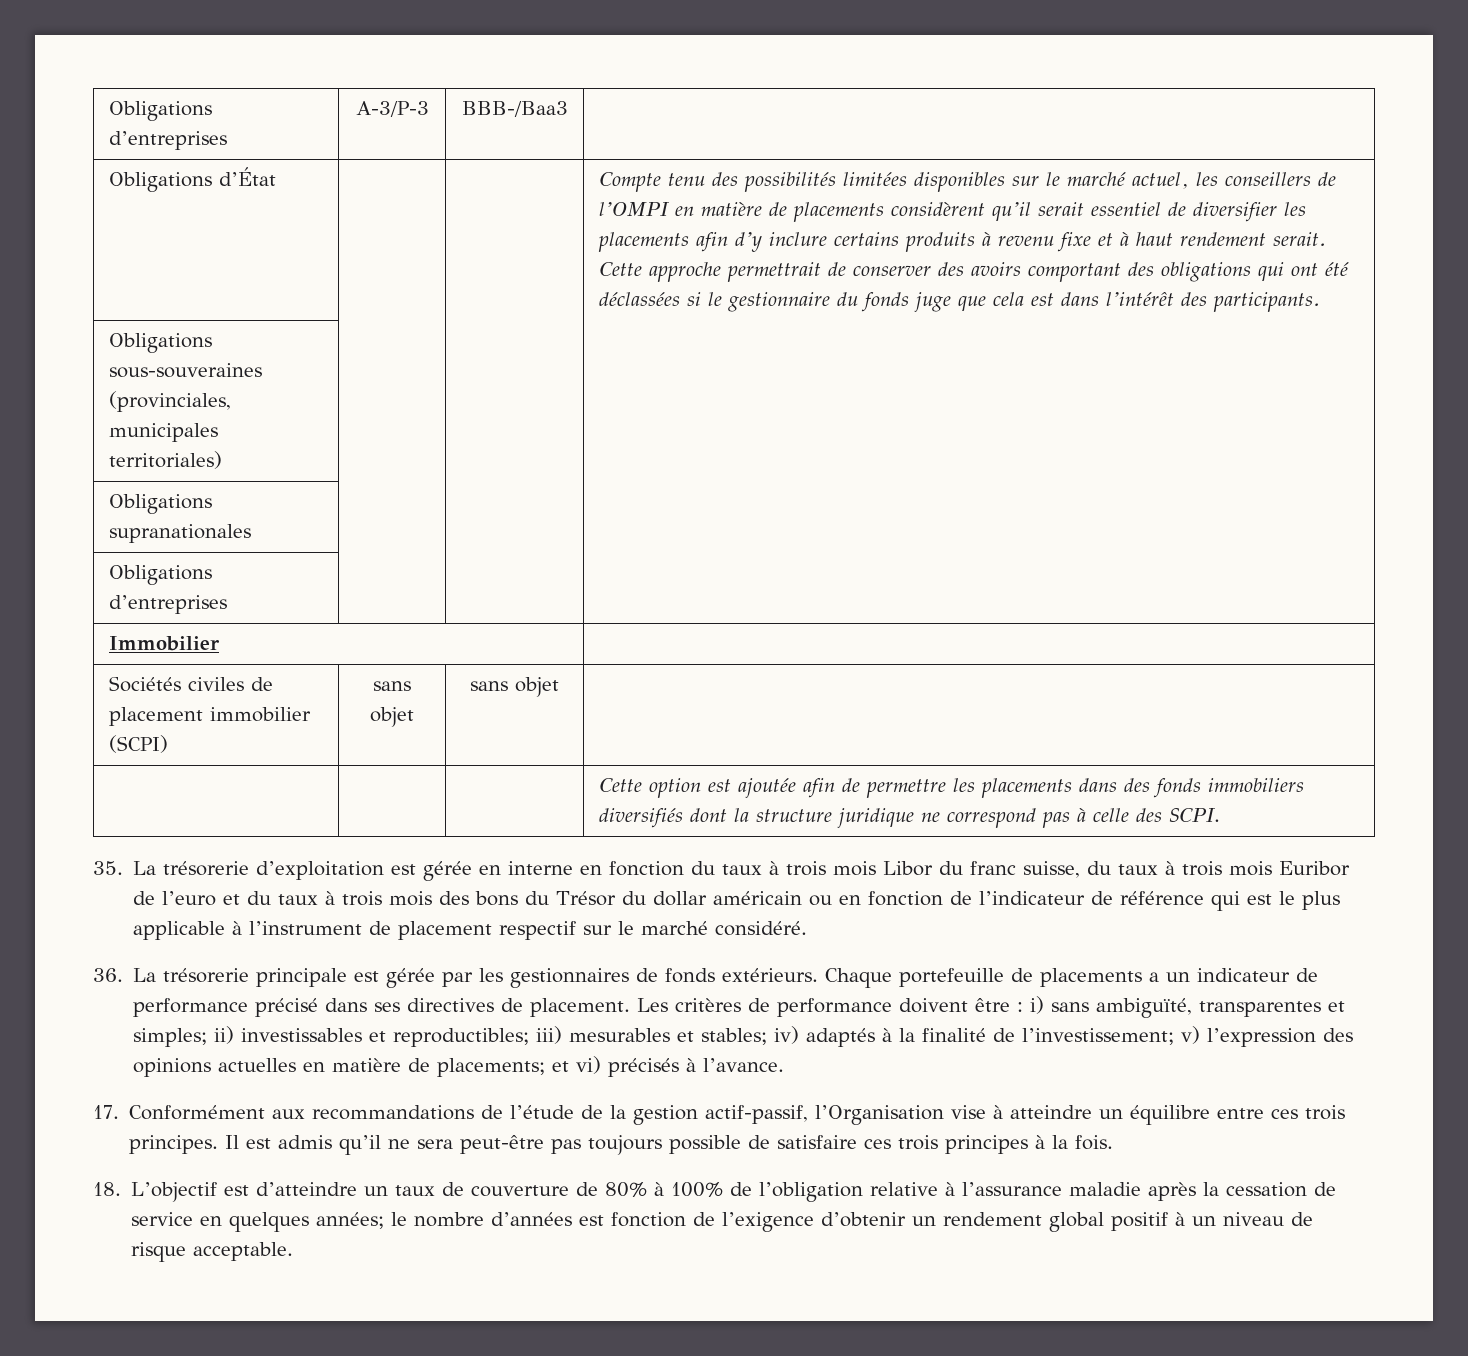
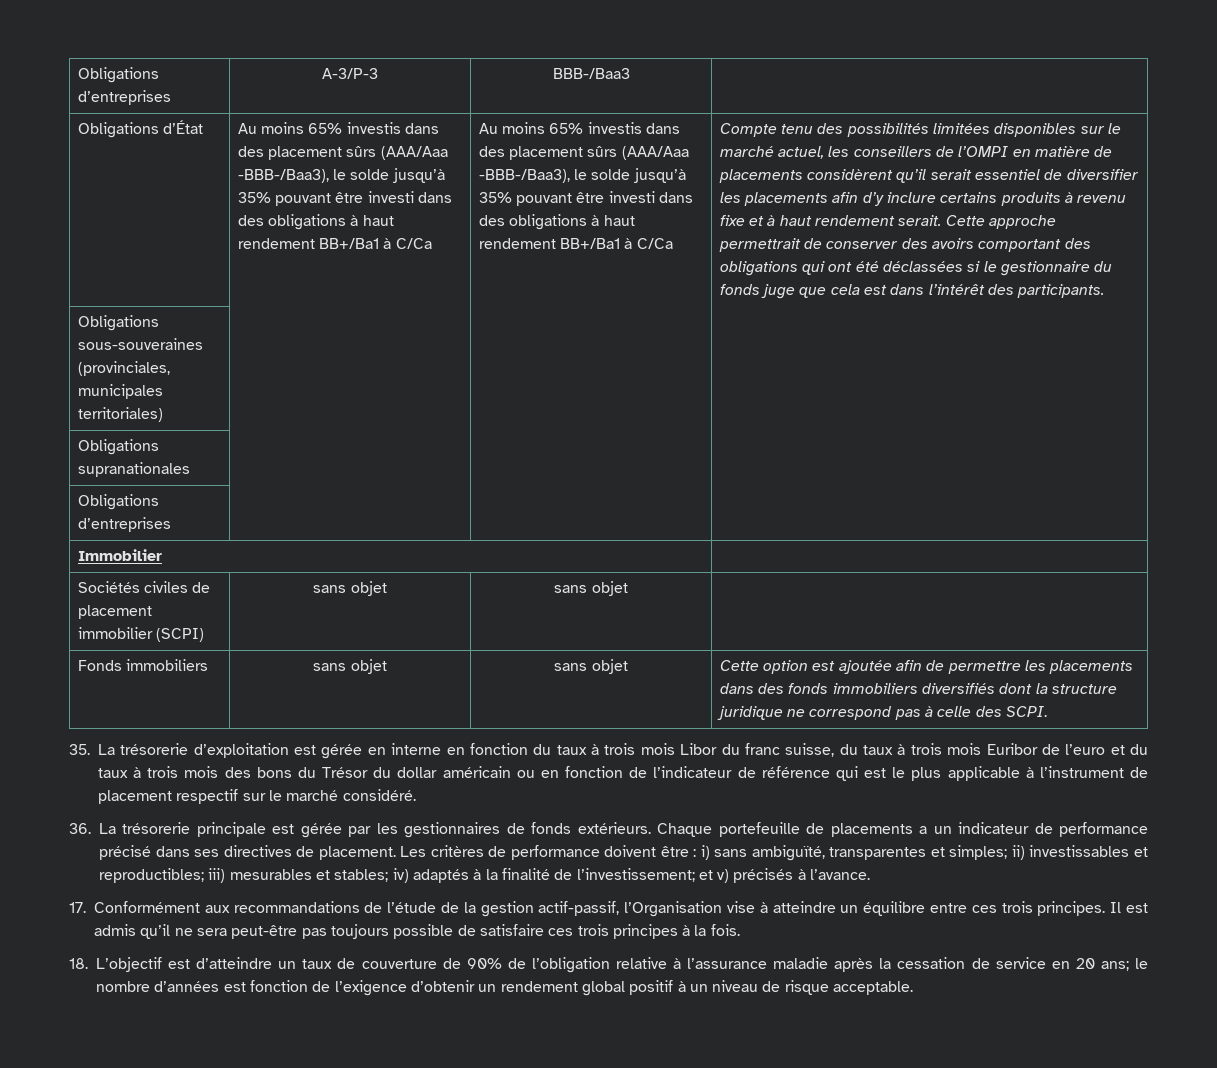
(276, 176) | -> [237,122,439,134] [237,146,448,160] [237,168,445,183] [237,191,452,206] [237,214,394,230] [237,238,432,249] [478,122,680,134] [478,146,689,160] [478,168,686,183] [478,191,693,206] [478,214,635,230] [478,238,673,249] Au moins 65% investis dans des placement sûrs (AAA/Aaa -BBB-/Baa3), le solde jusqu’à 35% pouvant être investi dans des obligations à haut rendement BB+/Ba1 à C/Ca | Au moins 65% investis dans des placement sûrs (AAA/Aaa -BBB-/Baa3), le solde jusqu’à 35% pouvant être investi dans des obligations à haut rendement BB+/Ba1 à C/Ca
(559, 687) | | -> [77,659,208,671] [313,659,387,674] [554,659,628,674] Fonds immobiliers | sans objet | sans objet
[1181,1026,1354,1047] [133,1056,602,1077] v) l’expression des opinions actuelles en matière de placements; et vi) -> [698,869,730,883] et v)
[605,1182,724,1197] 80% à 100% -> [466,958,502,969] 90%
[229,1212,385,1232] quelques années; -> [1075,958,1129,971] 20 ans;

